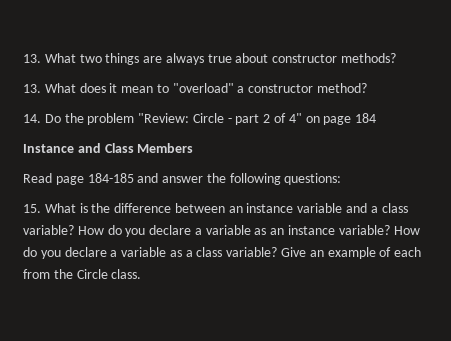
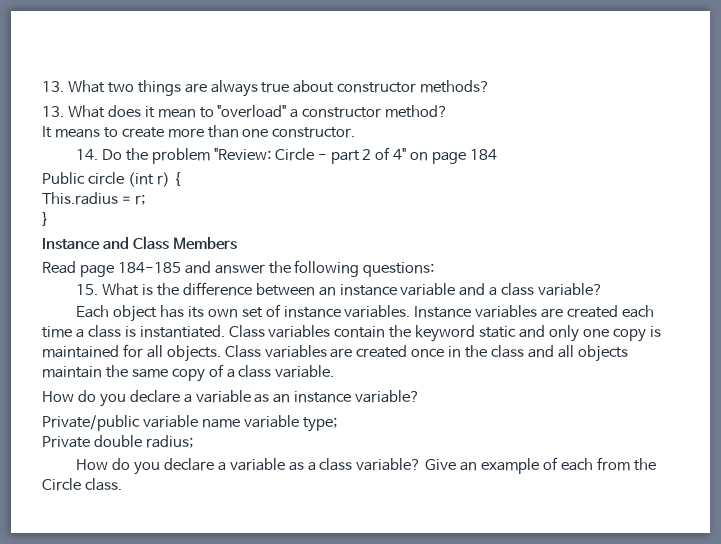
(368, 88) none -> [42,125,356,138] // It means to create more than one constructor.
(377, 118) none -> [42,172,181,187] [42,192,145,205] [42,212,49,226] // Public circle (int r) { // This.radius = r; // }
(74, 230) none -> [76,304,655,322] [42,325,661,342] [42,344,628,362] [42,364,335,382] // Each object has its own set of instance variables. Instance variables are created each time a class is instantiated. Class variables contain the keyword static and only one copy is maintained for all objects. Class variables are created once in the class and all objects maintain the same copy of a class variable. //
(390, 230) none -> [42,415,337,432] [42,435,193,448] // Private/public variable name variable type; // Private double radius; //

